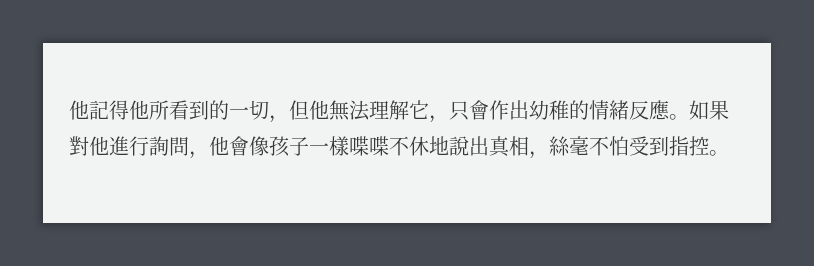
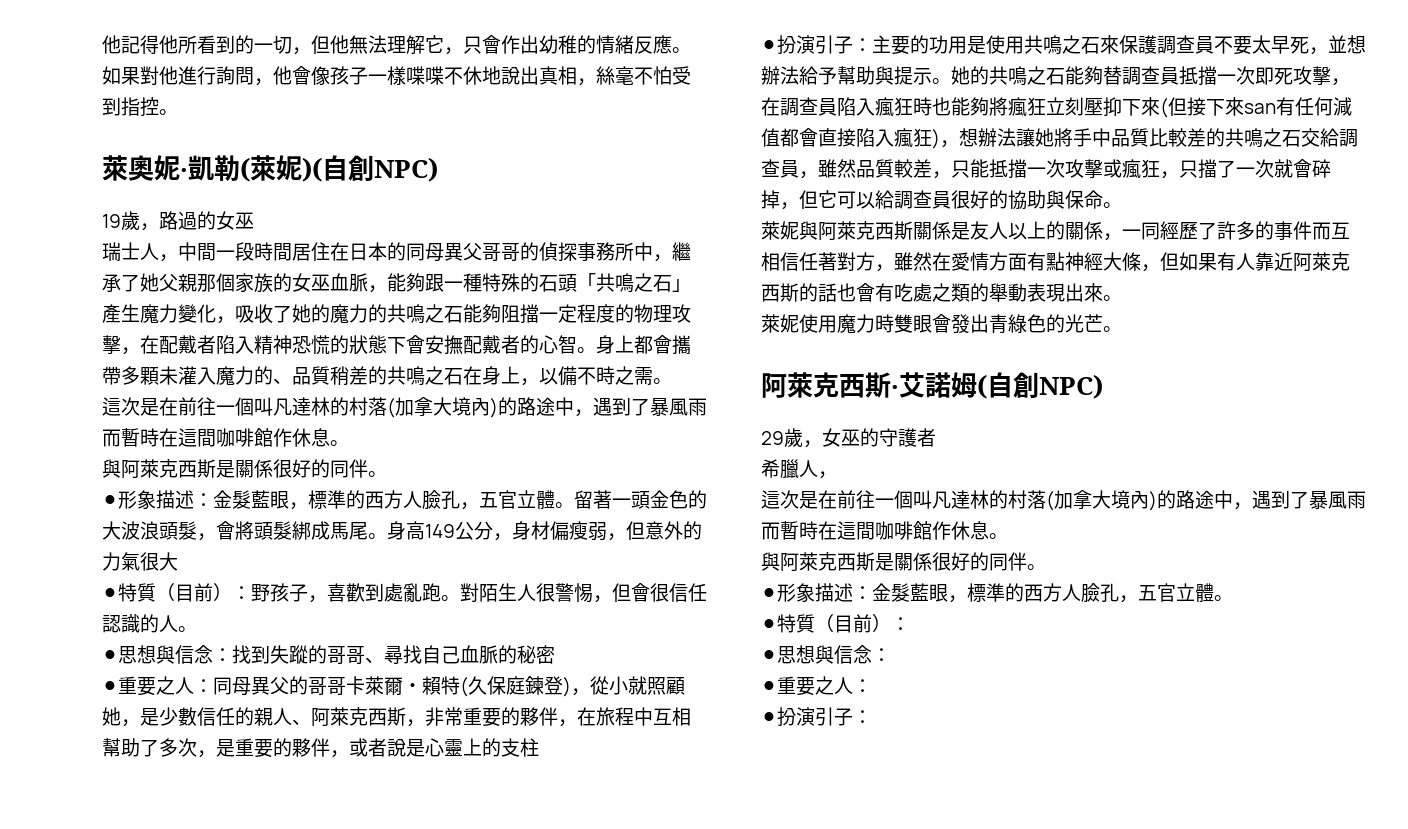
(729, 153) none -> [102,155,438,182] [102,211,254,231] [102,242,691,262] [102,273,691,293] [102,304,691,324] [102,335,691,355] [102,366,672,386] [102,397,707,418] [102,428,349,447] [102,459,387,479] [102,490,707,510] [102,521,702,541] [102,552,178,571] [102,583,707,603] [102,614,197,633] [102,645,555,664] [102,676,685,697] [102,707,691,727] [102,738,539,758] [761,35,1366,55] [761,66,1350,86] [761,97,1352,118] [761,128,1358,149] [761,159,1331,179] [761,190,1122,210] [761,221,1350,241] [761,252,1350,272] [761,283,1122,302] [761,314,1122,334] [761,372,1103,399] [761,428,936,448] [761,459,837,479] [761,490,1366,511] [761,521,1008,540] [761,552,1046,572] [761,583,1233,603] [761,614,910,633] [761,645,891,664] [761,676,872,696] [761,707,872,726] // 萊奧妮‧凱勒(萊妮)(自創NPC) // 19歲，路過的女巫 // 瑞士人，中間一段時間居住在日本的同母異父哥哥的偵探事務所中，繼承了她父親那個家族的女巫血脈，能夠跟一種特殊的石頭「共鳴之石」產生魔力變化，吸收了她的魔力的共鳴之石能夠阻擋一定程度的物理攻擊，在配戴者陷入精神恐慌的狀態下會安撫配戴者的心智。身上都會攜帶多顆未灌入魔力的、品質稍差的共鳴之石在身上，以備不時之需。 // 這次是在前往一個叫凡達林的村落(加拿大境內)的路途中，遇到了暴風雨而暫時在這間咖啡館作休息。 // 與阿萊克西斯是關係很好的同伴。 // ⚫形象描述：金髮藍眼，標準的西方人臉孔，五官立體。留著一頭金色的大波浪頭髮，會將頭髮綁成馬尾。身高149公分，身材偏瘦弱，但意外的力氣很大 // ⚫特質（目前）：野孩子，喜歡到處亂跑。對陌生人很警惕，但會很信任認識的人。 // ⚫思想與信念：找到失蹤的哥哥、尋找自己血脈的秘密 // ⚫重要之人：同母異父的哥哥卡萊爾‧賴特(久保庭鍊登)，從小就照顧她，是少數信任的親人、阿萊克西斯，非常重要的夥伴，在旅程中互相幫助了多次，是重要的夥伴，或者說是心靈上的支柱 // ⚫扮演引子：主要的功用是使用共鳴之石來保護調查員不要太早死，並想辦法給予幫助與提示。她的共鳴之石能夠替調查員抵擋一次即死攻擊，在調查員陷入瘋狂時也能夠將瘋狂立刻壓抑下來(但接下來san有任何減值都會直接陷入瘋狂)，想辦法讓她將手中品質比較差的共鳴之石交給調查員，雖然品質較差，只能抵擋一次攻擊或瘋狂，只擋了一次就會碎掉，但它可以給調查員很好的協助與保命。 // 萊妮與阿萊克西斯關係是友人以上的關係，一同經歷了許多的事件而互相信任著對方，雖然在愛情方面有點神經大條，但如果有人靠近阿萊克西斯的話也會有吃處之類的舉動表現出來。 // 萊妮使用魔力時雙眼會發出青綠色的光芒。 // 阿萊克西斯‧艾諾姆(自創NPC) // 29歲，女巫的守護者 // 希臘人， // 這次是在前往一個叫凡達林的村落(加拿大境內)的路途中，遇到了暴風雨而暫時在這間咖啡館作休息。 // 與阿萊克西斯是關係很好的同伴。 // ⚫形象描述：金髮藍眼，標準的西方人臉孔，五官立體。 // ⚫特質（目前）： // ⚫思想與信念： // ⚫重要之人： // ⚫扮演引子：

